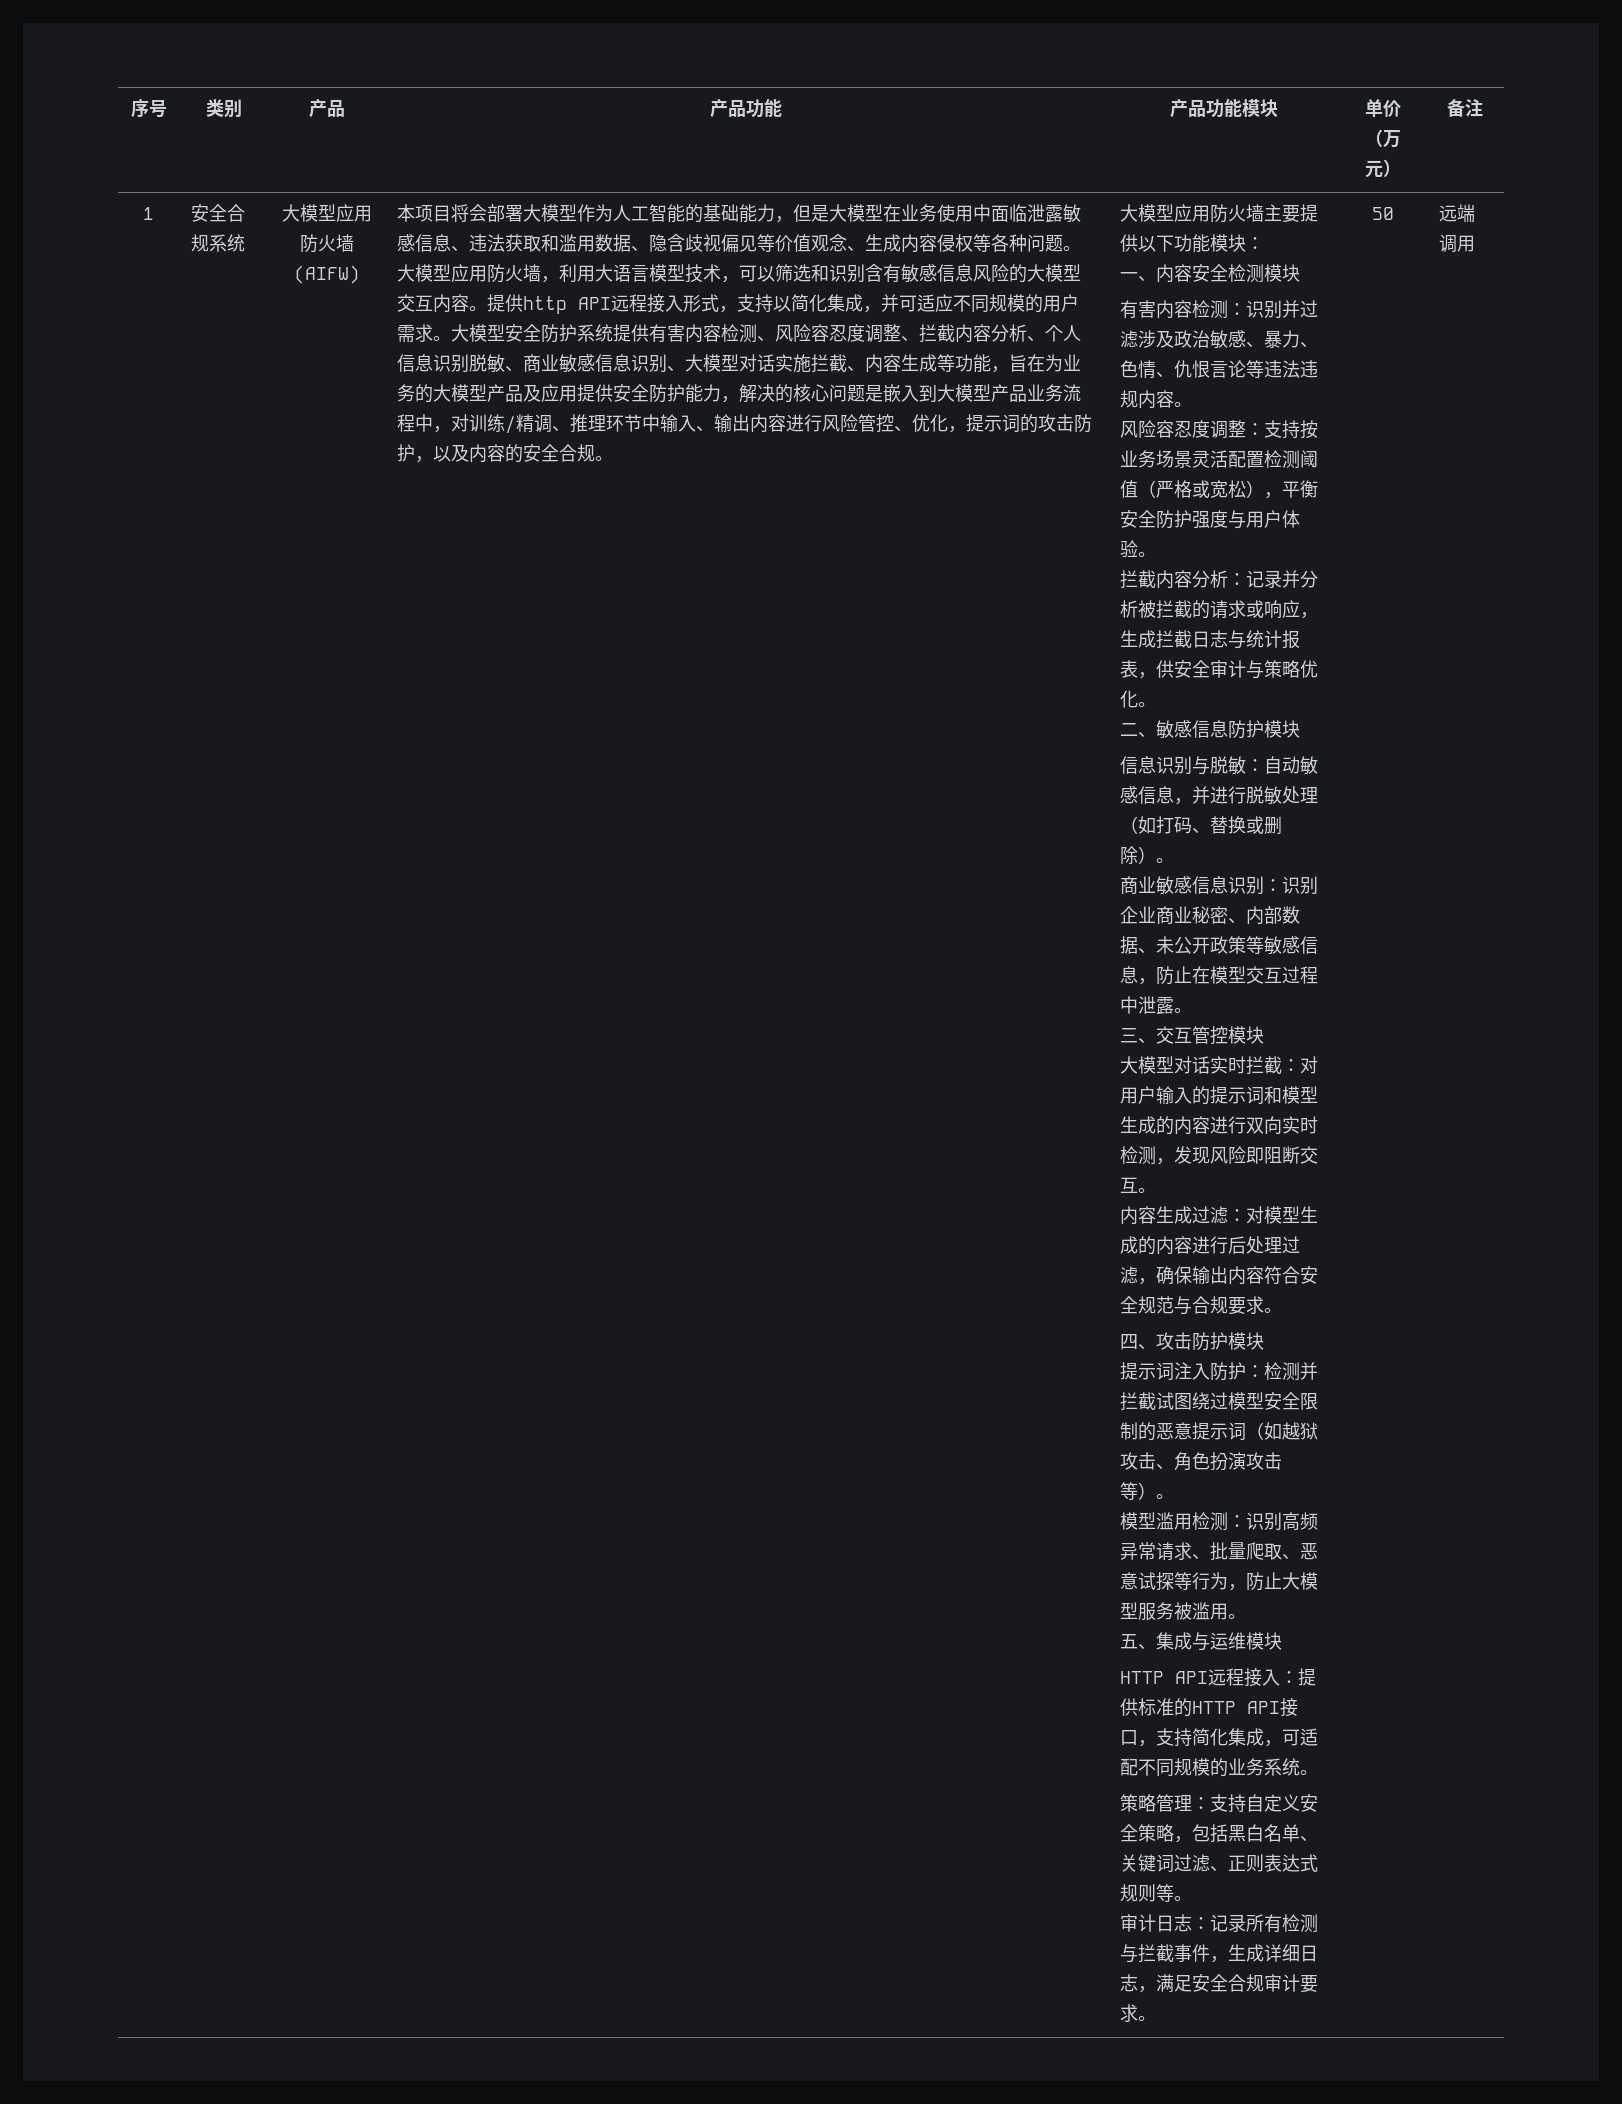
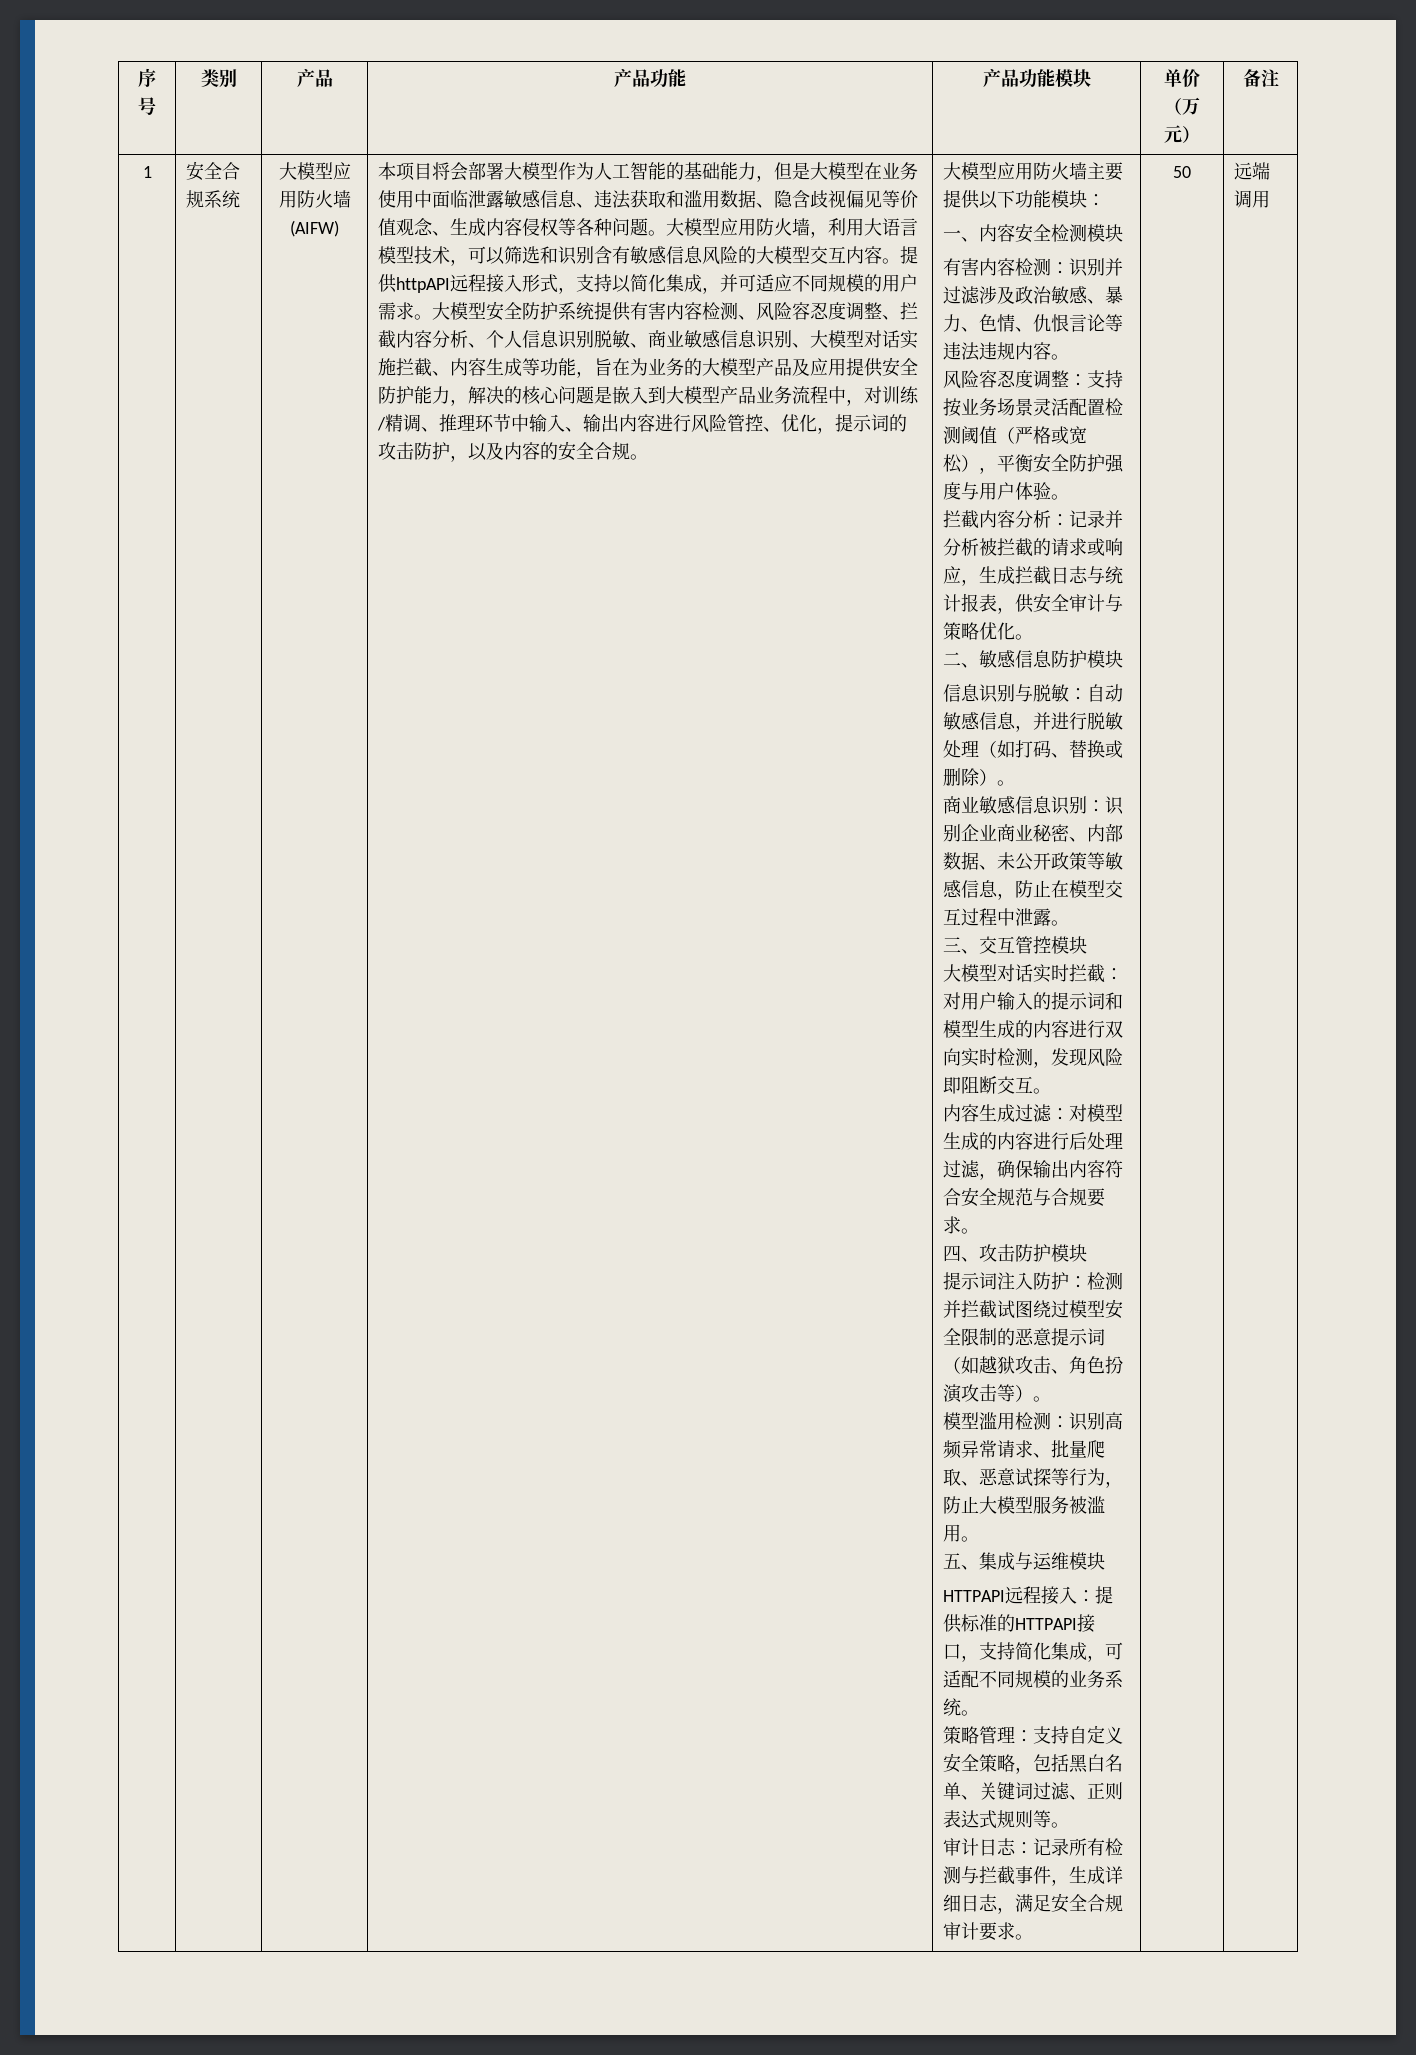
[522,296,611,314] http API -> [396,277,451,293] httpAPI
[1119,1671,1208,1684] HTTP API -> [943,1590,1006,1602] HTTPAPI
[1191,1701,1280,1714] HTTP API -> [1015,1618,1078,1630] HTTPAPI

